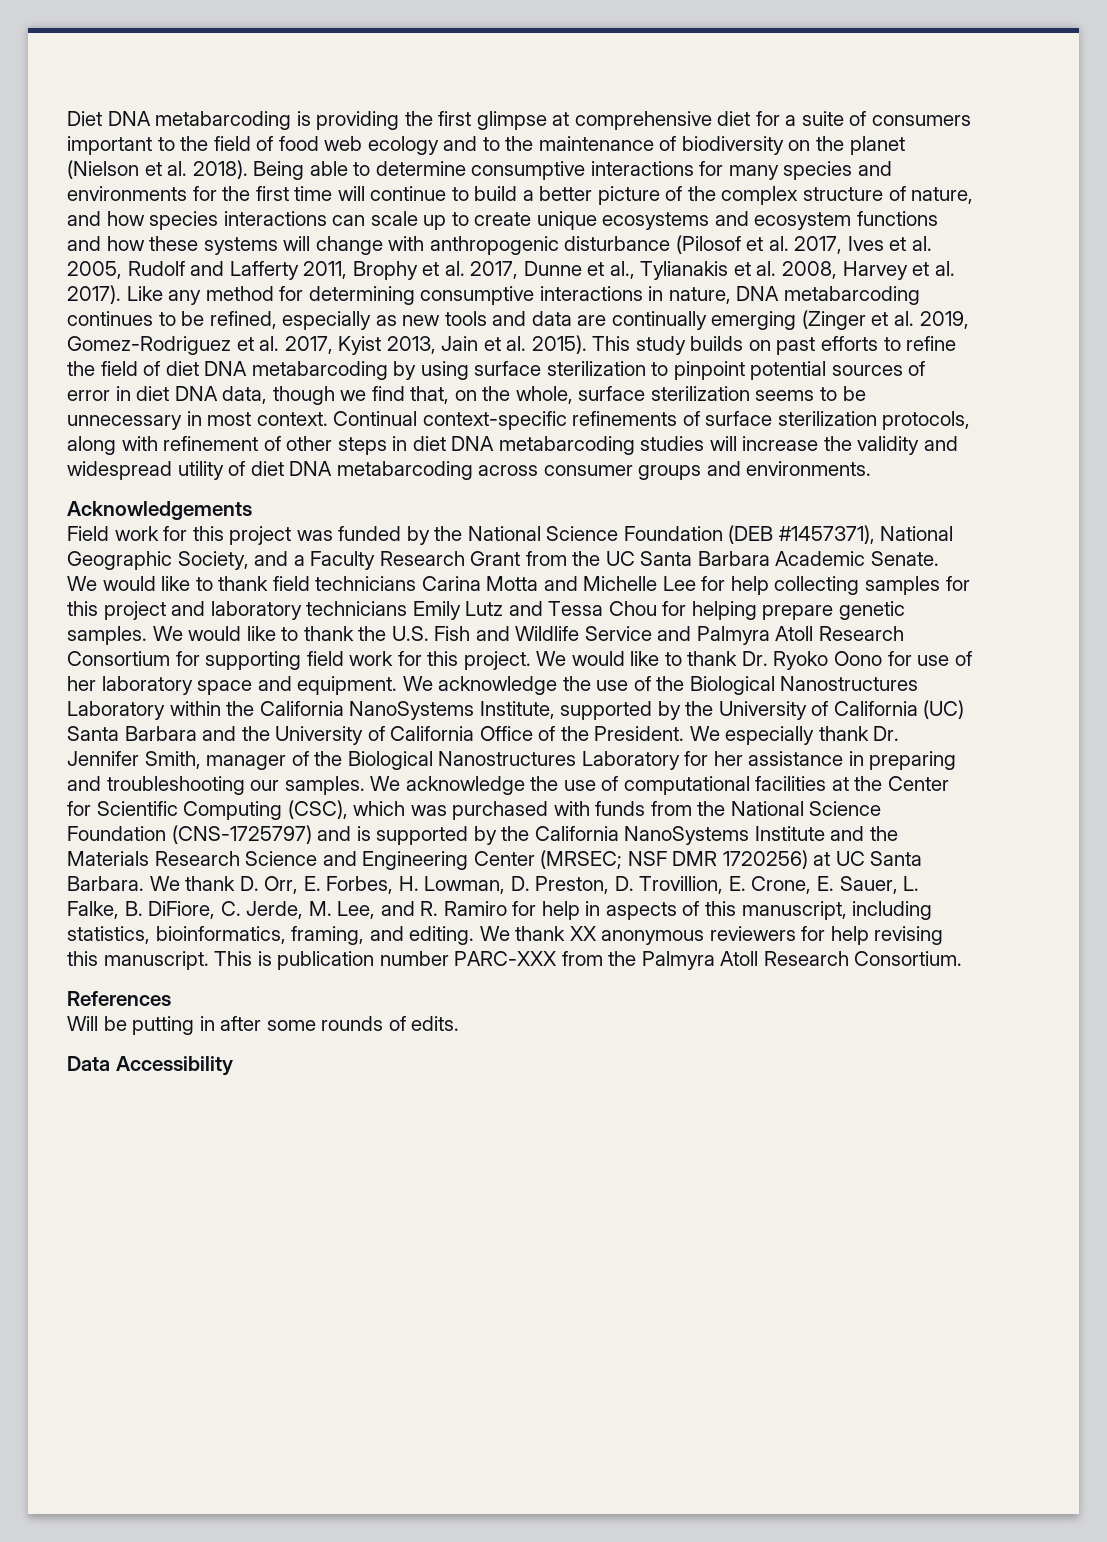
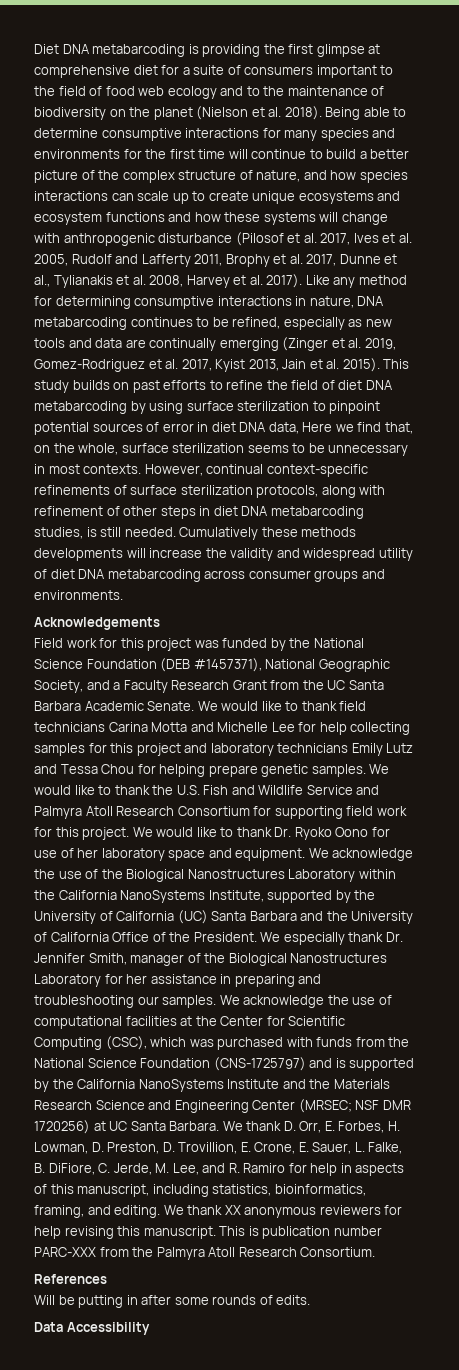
[272,386,335,405] though -> [302,422,333,432] Here
[256,411,418,426] context. Continual -> [83,464,264,476] contexts. However, continual
[640,436,705,451] studies -> [34,527,357,540] [34,548,123,561] studies, is still needed. Cumulatively these methods developments

